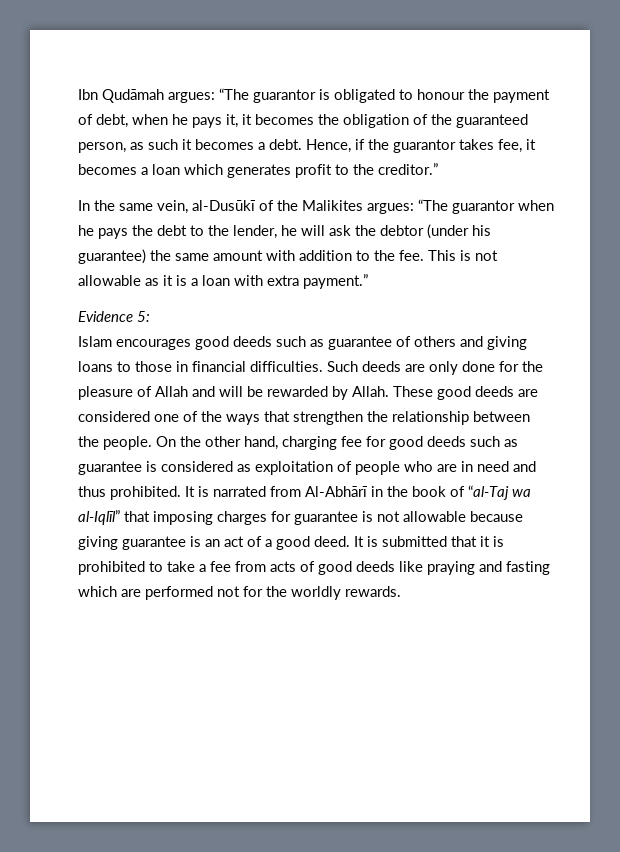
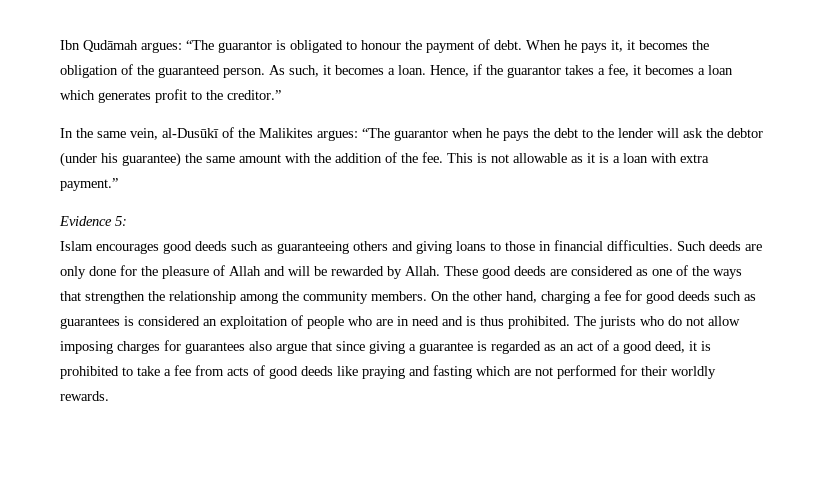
[96,114,168,128] debt, when -> [494,40,561,50] debt. When
[78,139,302,153] person, as such it becomes a debt. -> [223,65,426,78] person. As such, it becomes a loan.
(494, 144) none -> [598,68,605,75] a
[233,225,297,239] lender, he -> [618,128,653,138] lender
[299,250,370,261] addition to -> [314,152,397,163] the addition of
[328,336,411,350] guarantee of -> [277,241,349,254] guaranteeing
(150, 416) none -> [636,269,648,276] as
[473,411,530,422] [78,436,152,450] between the people. -> [240,291,427,304] among the community members.
(337, 443) none -> [594,294,601,301] a
[78,461,142,475] guarantee -> [60,317,120,329] guarantees
[237,464,251,472] as -> [203,319,217,326] an
(536, 466) none -> [466,316,476,326] is
[185,485,531,500] [78,510,523,525] [78,536,201,550] It is narrated from Al-Abhārī in the book of “al-Taj wa al-Iqlīl” that imposing charges for guarantee is not allowable because giving guarantee is -> [574,316,740,329] [60,340,556,354] The jurists who do not allow imposing charges for guarantees also argue that since giving a guarantee is regarded as
[314,536,477,547] deed. It is submitted that -> [655,341,685,353] deed,
[145,586,287,600] performed not for the -> [535,365,667,379] not performed for their

